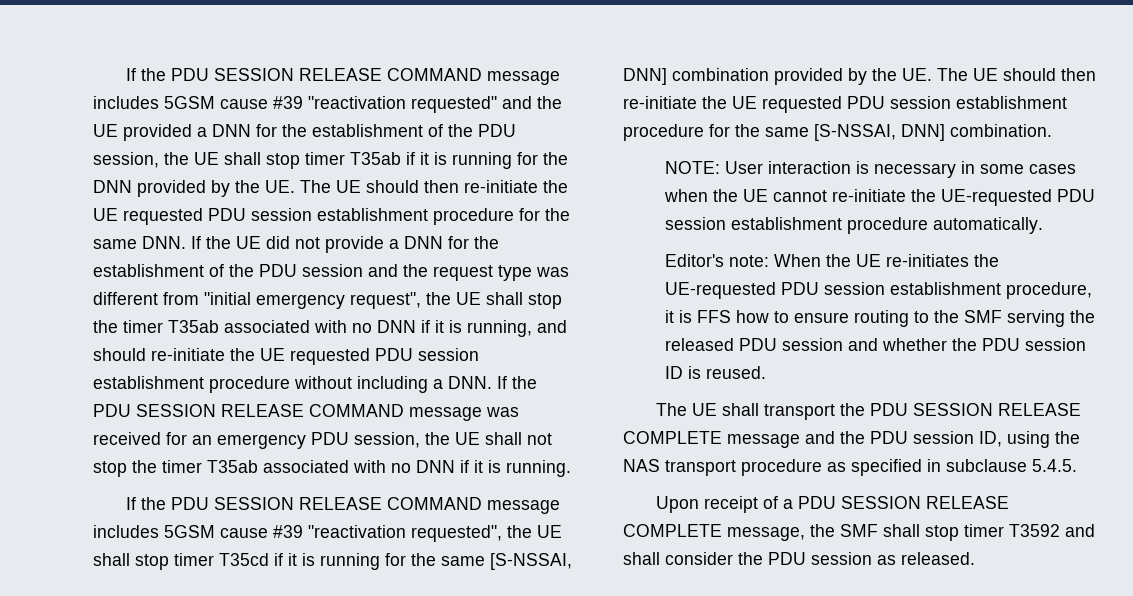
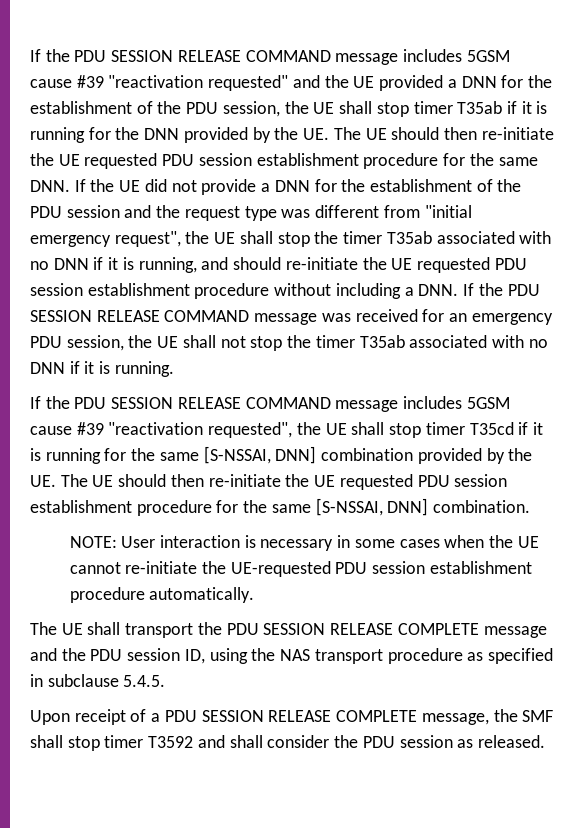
[664,254,999,267] [664,282,1092,299] [664,310,1095,327] [664,338,1086,351] [664,366,766,379] // Editor's note: When the UE re-initiates the UE-requested PDU session establishment procedure, it is FFS how to ensure routing to the SMF serving the released PDU session and whether the PDU session ID is reused. -> (255, 595) none

